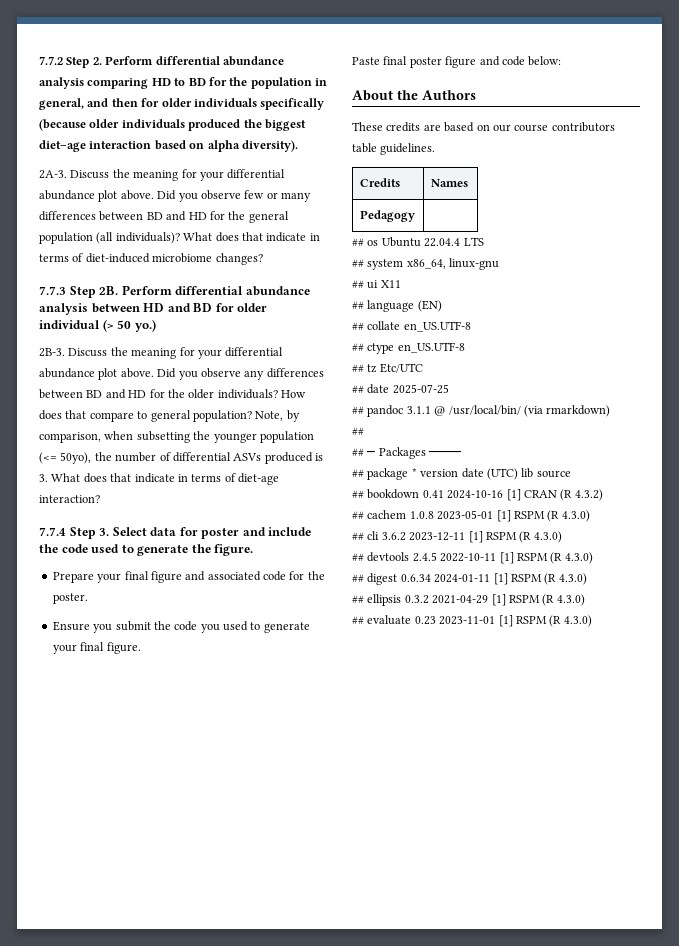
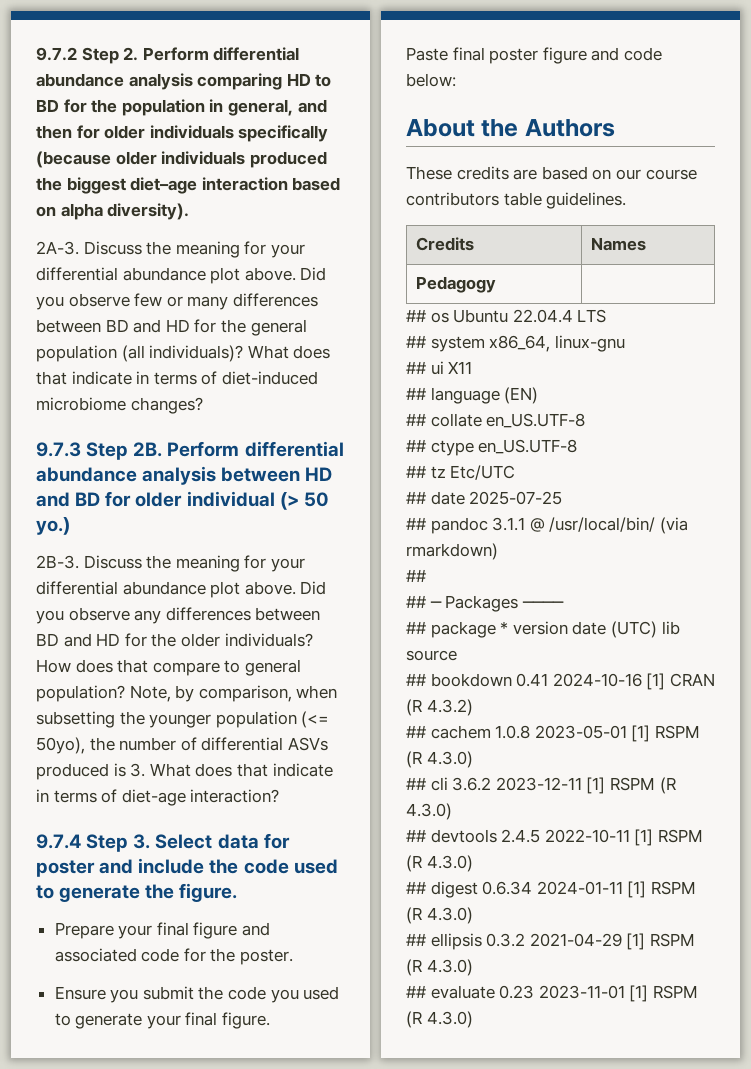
[39,56,63,65] 7.7.2 -> [36,47,77,61] 9.7.2
[39,286,66,295] 7.7.3 -> [36,442,81,457] 9.7.3
[39,527,66,536] 7.7.4 -> [36,834,81,849] 9.7.4

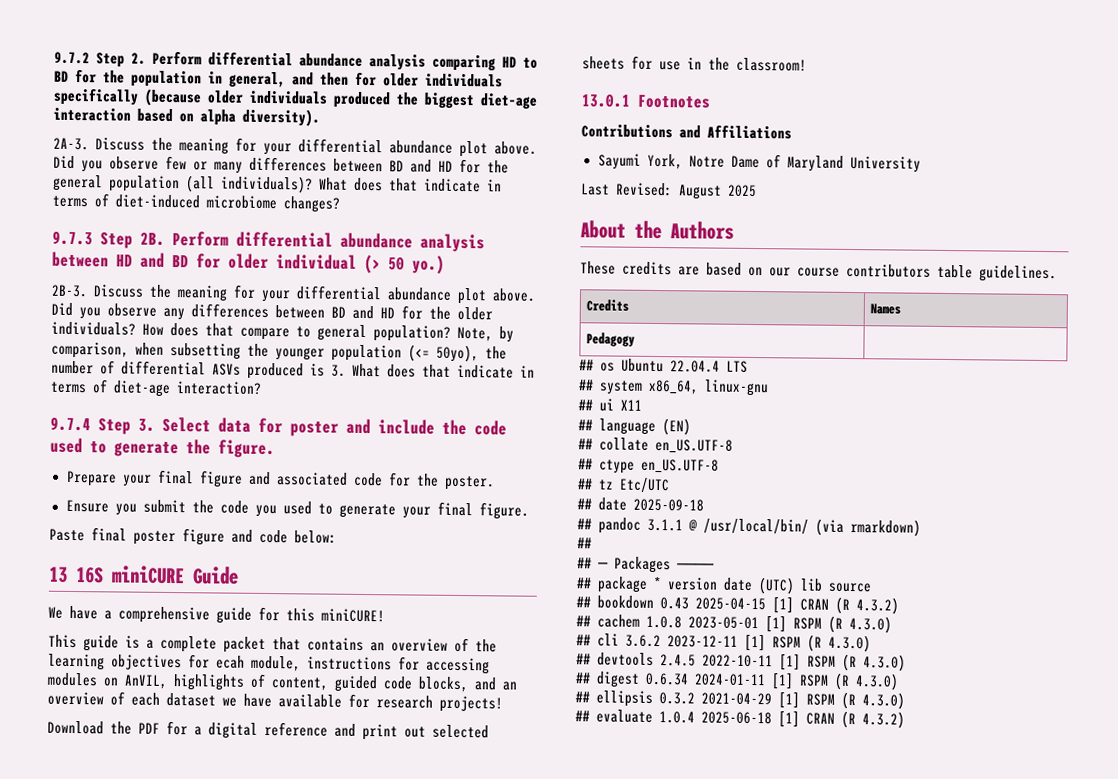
(456, 80) none -> [48,565,239,585] [48,605,385,624] [48,634,497,653] [48,653,490,675] [47,672,517,693] [47,691,503,713] [47,720,489,741] [582,55,807,72] [581,94,711,109] [581,124,792,140] [597,153,921,173] [581,182,757,200] // 13 16S miniCURE Guide // We have a comprehensive guide for this miniCURE! // This guide is a complete packet that contains an overview of the learning objectives for ecah module, instructions for accessing modules on AnVIL, highlights of content, guided code blocks, and an overview of each dataset we have available for research projects! // Download the PDF for a digital reference and print out selected sheets for use in the classroom! // 13.0.1 Footnotes // Contributions and Affiliations // Sayumi York, Notre Dame of Maryland University // Last Revised: August 2025
[469,491,563,505] 2025-07-25 -> [633,498,704,512] 2025-09-18
[516,673,642,687] 0.41 2024-10-16 -> [660,597,766,611] 0.43 2025-04-15
[499,985,698,1002] [406,1011,473,1028] 0.23 2023-11-01 [1] RSPM (R 4.3.0) -> [659,710,905,729] 1.0.4 2025-06-18 [1] CRAN (R 4.3.2)

